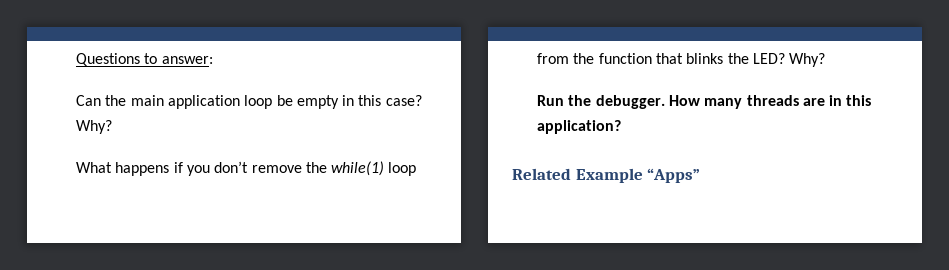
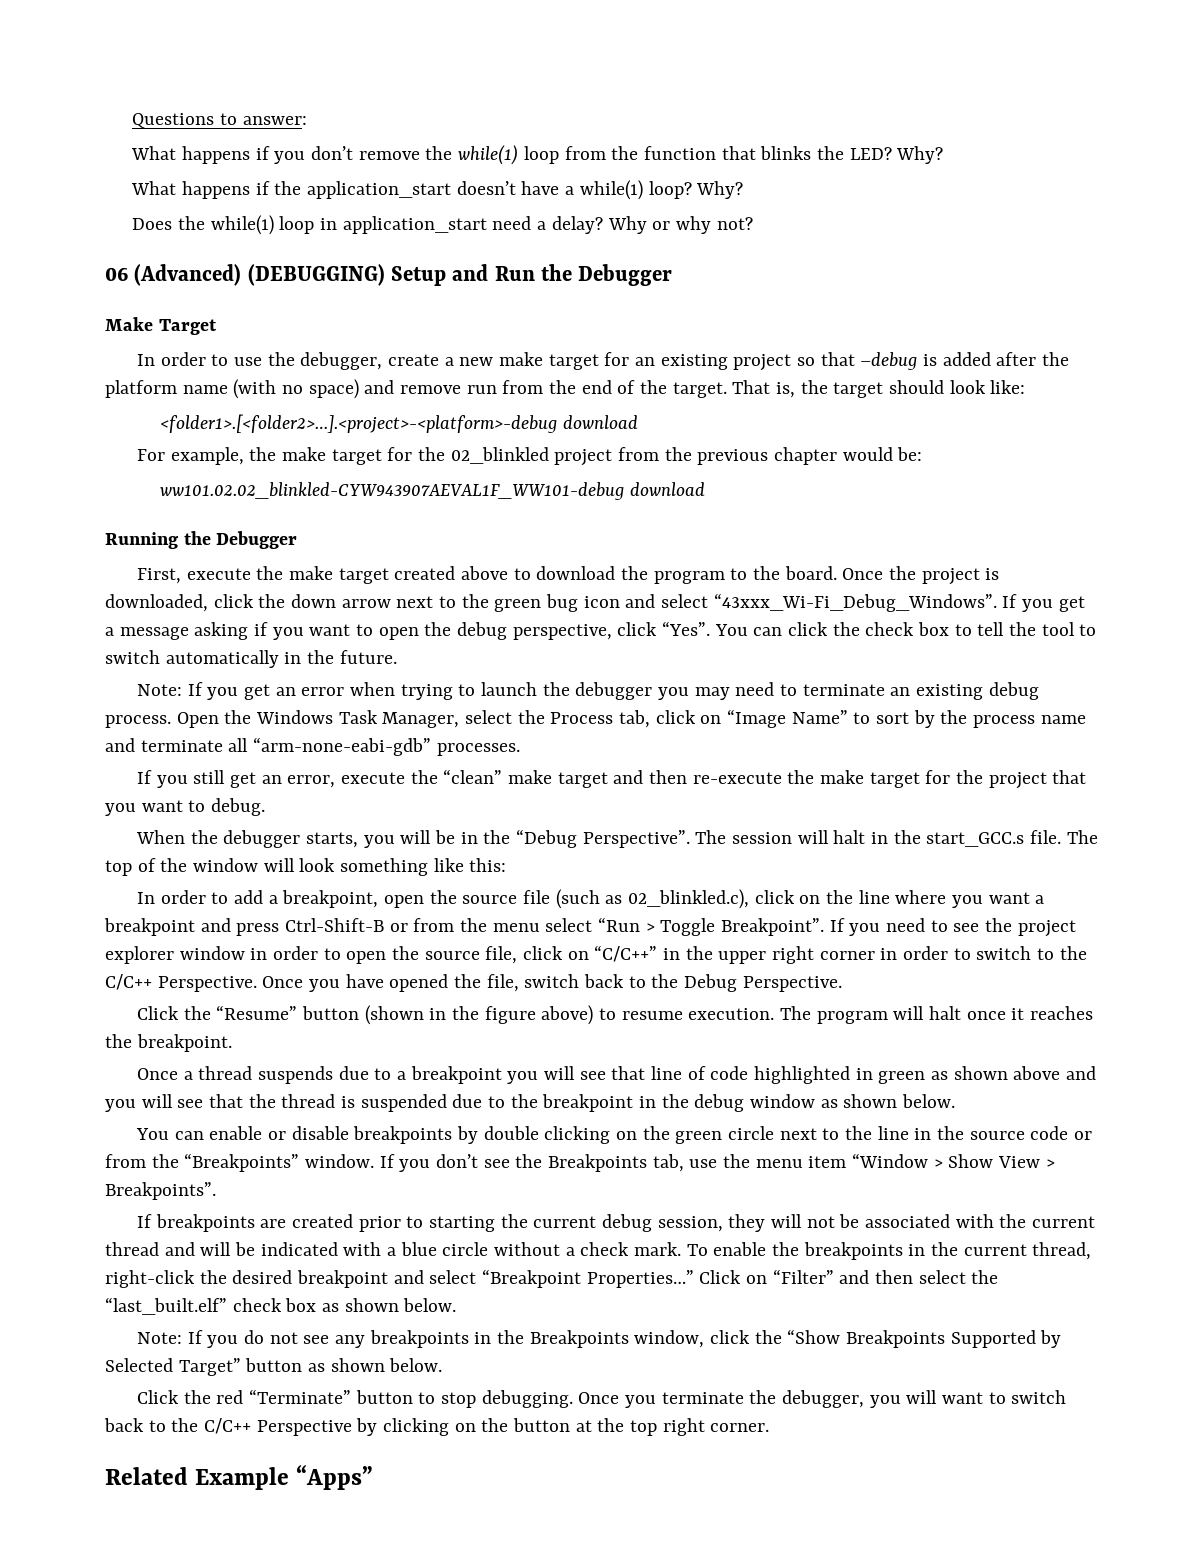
[75,95,422,109] [75,120,112,134] // Can the main application loop be empty in this case? Why? -> (307, 120) none
[536,95,872,109] [536,120,621,134] Run the debugger. How many threads are in this application? -> [131,180,744,200] [132,215,753,235] [105,264,673,286] [105,317,217,335] [137,352,1070,371] [105,379,1026,399] [159,414,638,433] [137,447,923,466] [159,482,705,500] [105,531,298,549] [137,566,1000,585] [105,593,1085,612] [105,621,1097,640] [105,650,397,668] [137,682,1039,700] [105,709,1086,728] [105,737,520,756] [137,769,1087,789] [105,798,266,816] [136,829,1098,848] [105,858,507,876] [137,889,1045,909] [104,917,1076,937] [105,945,1087,964] [105,974,842,992] [137,1005,1094,1025] [105,1034,232,1052] [137,1066,1097,1084] [105,1094,956,1112] [136,1126,1093,1144] [105,1153,1055,1172] [105,1182,216,1200] [137,1214,1096,1232] [105,1242,1092,1260] [105,1269,999,1288] [105,1297,457,1315] [137,1329,1062,1348] [105,1358,443,1376] [137,1389,1067,1408] [104,1418,770,1436] What happens if the application_start doesn’t have a while(1) loop? Why? // Does the while(1) loop in application_start need a delay? Why or why not? // 06 (Advanced) (DEBUGGING) Setup and Run the Debugger // Make Target // In order to use the debugger, create a new make target for an existing project so that –debug is added after the platform name (with no space) and remove run from the end of the target. That is, the target should look like: // <folder1>.[<folder2>…].<project>-<platform>-debug download // For example, the make target for the 02_blinkled project from the previous chapter would be: // ww101.02.02_blinkled-CYW943907AEVAL1F_WW101-debug download // Running the Debugger // First, execute the make target created above to download the program to the board. Once the project is downloaded, click the down arrow next to the green bug icon and select “43xxx_Wi-Fi_Debug_Windows”. If you get a message asking if you want to open the debug perspective, click “Yes”. You can click the check box to tell the tool to switch automatically in the future. // Note: If you get an error when trying to launch the debugger you may need to terminate an existing debug process. Open the Windows Task Manager, select the Process tab, click on “Image Name” to sort by the process name and terminate all “arm-none-eabi-gdb” processes. // If you still get an error, execute the “clean” make target and then re-execute the make target for the project that you want to debug. // When the debugger starts, you will be in the “Debug Perspective”. The session will halt in the start_GCC.s file. The top of the window will look something like this: // In order to add a breakpoint, open the source file (such as 02_blinkled.c), click on the line where you want a breakpoint and press Ctrl-Shift-B or from the menu select “Run > Toggle Breakpoint”. If you need to see the project explorer window in order to open the source file, click on “C/C++” in the upper right corner in order to switch to the C/C++ Perspective. Once you have opened the file, switch back to the Debug Perspective. // Click the “Resume” button (shown in the figure above) to resume execution. The program will halt once it reaches the breakpoint. // Once a thread suspends due to a breakpoint you will see that line of code highlighted in green as shown above and you will see that the thread is suspended due to the breakpoint in the debug window as shown below. // You can enable or disable breakpoints by double clicking on the green circle next to the line in the source code or from the “Breakpoints” window. If you don’t see the Breakpoints tab, use the menu item “Window > Show View > Breakpoints”. // If breakpoints are created prior to starting the current debug session, they will not be associated with the current thread and will be indicated with a blue circle without a check mark. To enable the breakpoints in the current thread, right-click the desired breakpoint and select “Breakpoint Properties…” Click on “Filter” and then select the “last_built.elf” check box as shown below. // Note: If you do not see any breakpoints in the Breakpoints window, click the “Show Breakpoints Supported by Selected Target” button as shown below. // Click the red “Terminate” button to stop debugging. Once you terminate the debugger, you will want to switch back to the C/C++ Perspective by clicking on the button at the top right corner.

